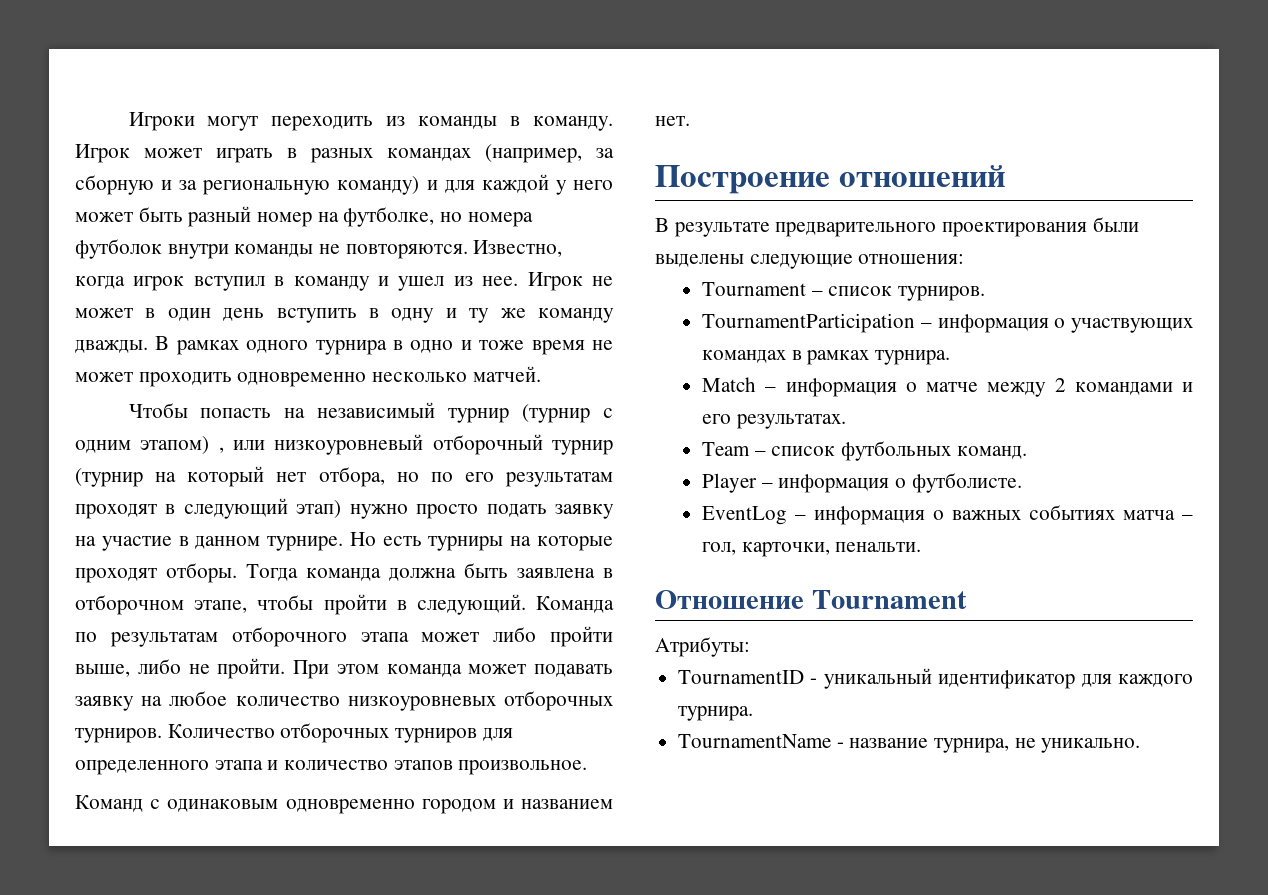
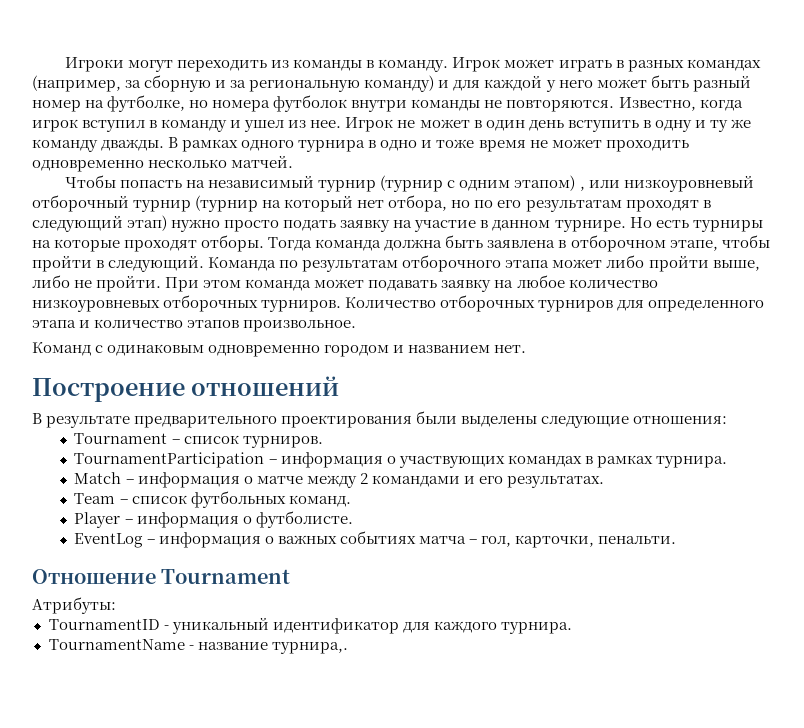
[934,738,1141,753] турнира, не уникально. -> [271,642,348,654] турнира,.

